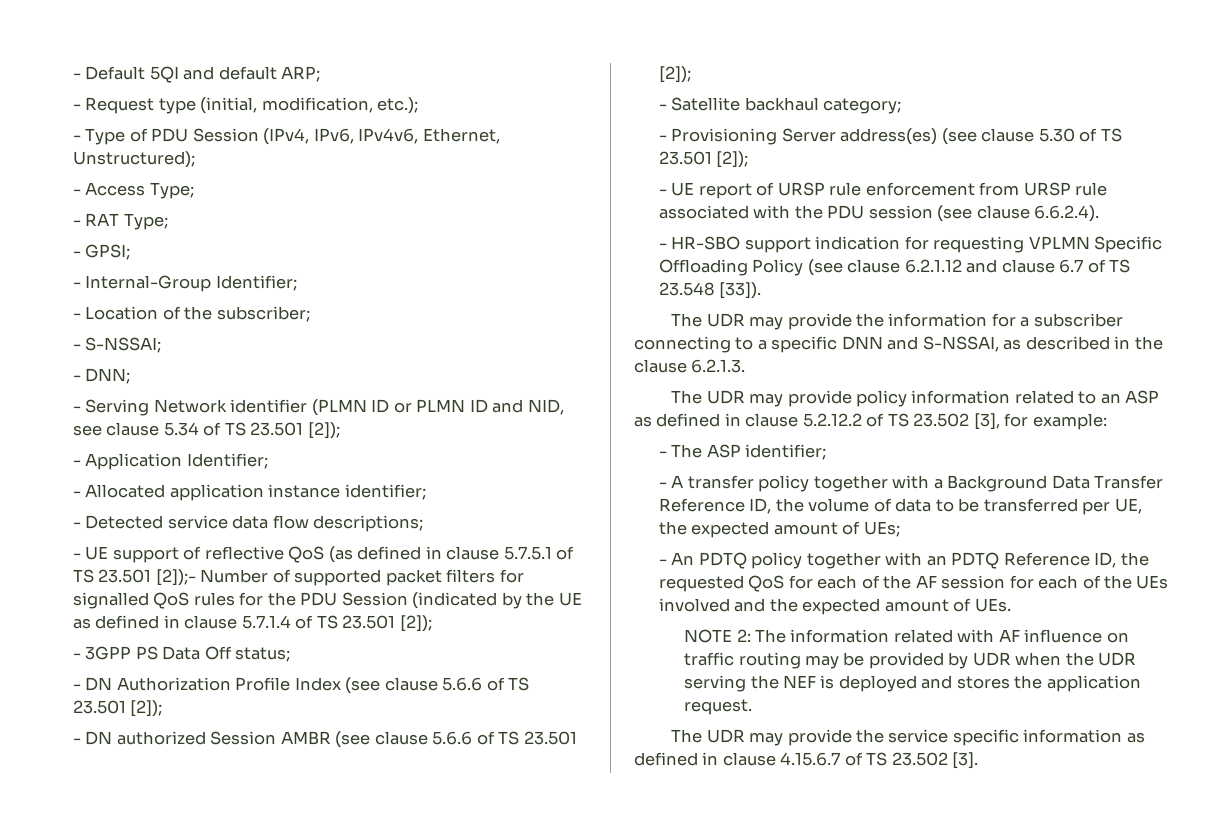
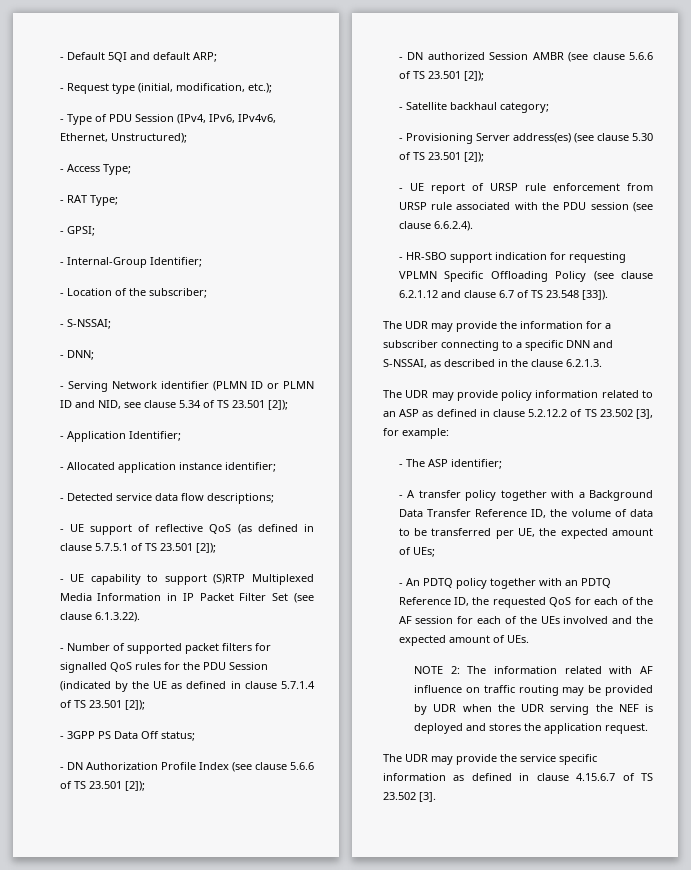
[155,569,196,586] [2]);- -> [195,543,216,553] [59,574,314,585] [59,593,314,603] [59,612,140,622] [59,648,64,651] [2]); // - UE capability to support (S)RTP Multiplexed Media Information in IP Packet Filter Set (see clause 6.1.3.22). // -

